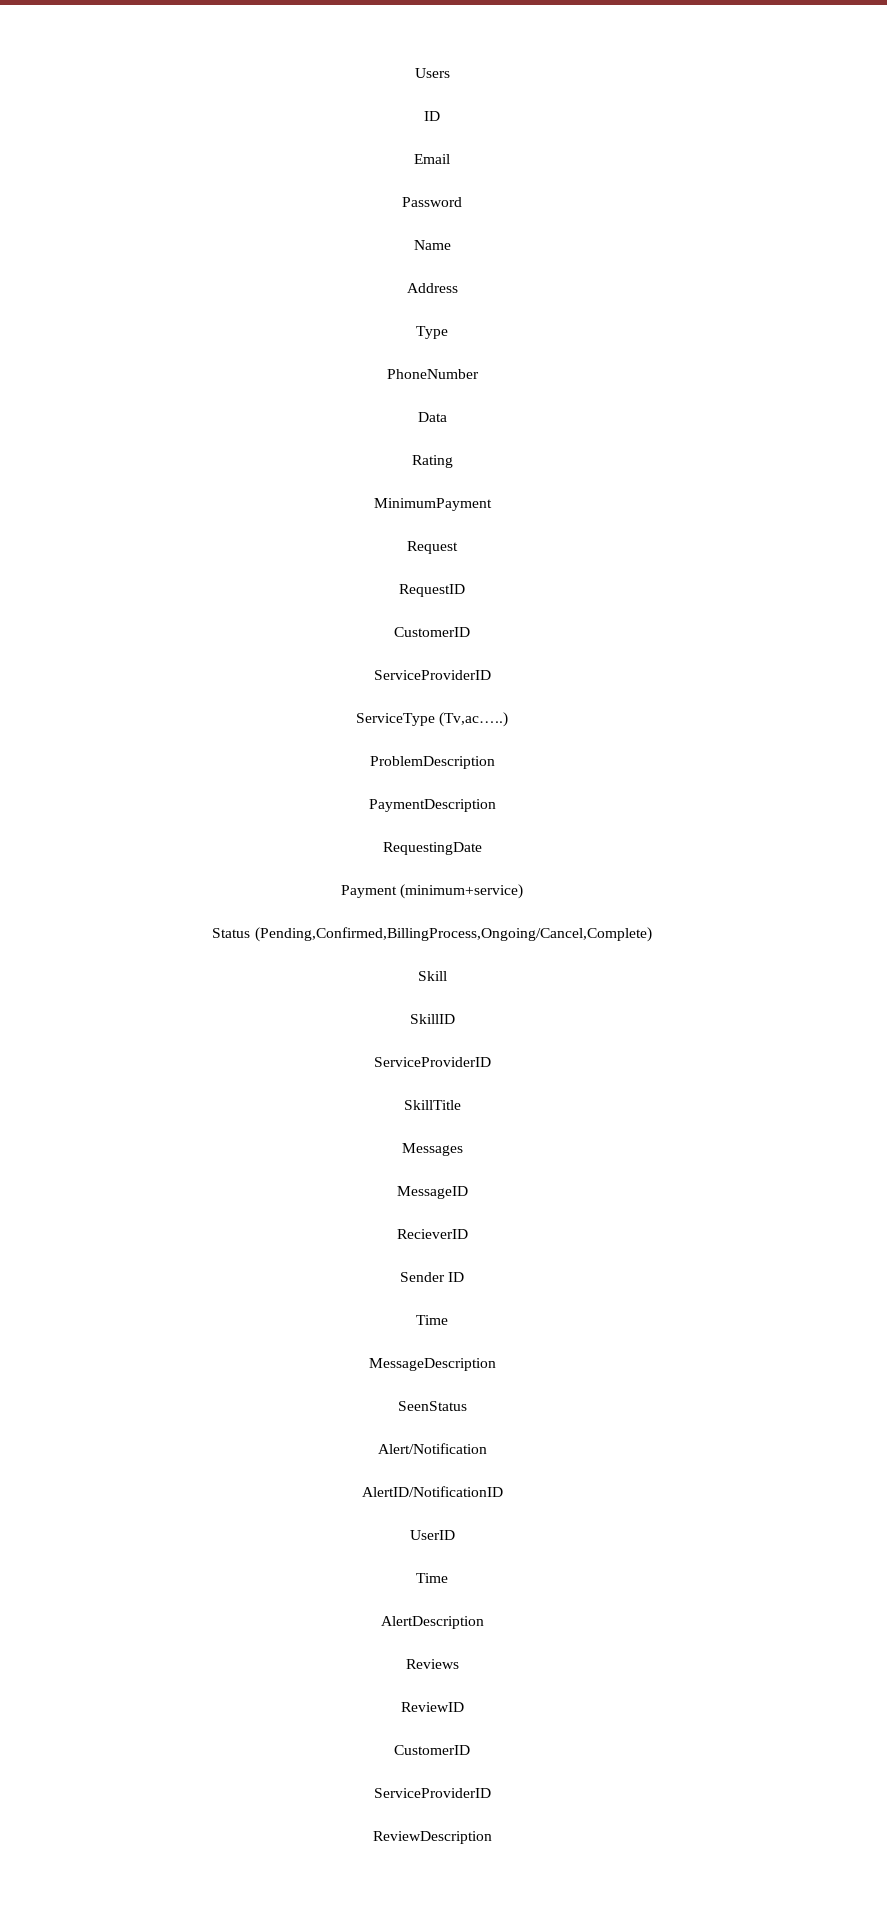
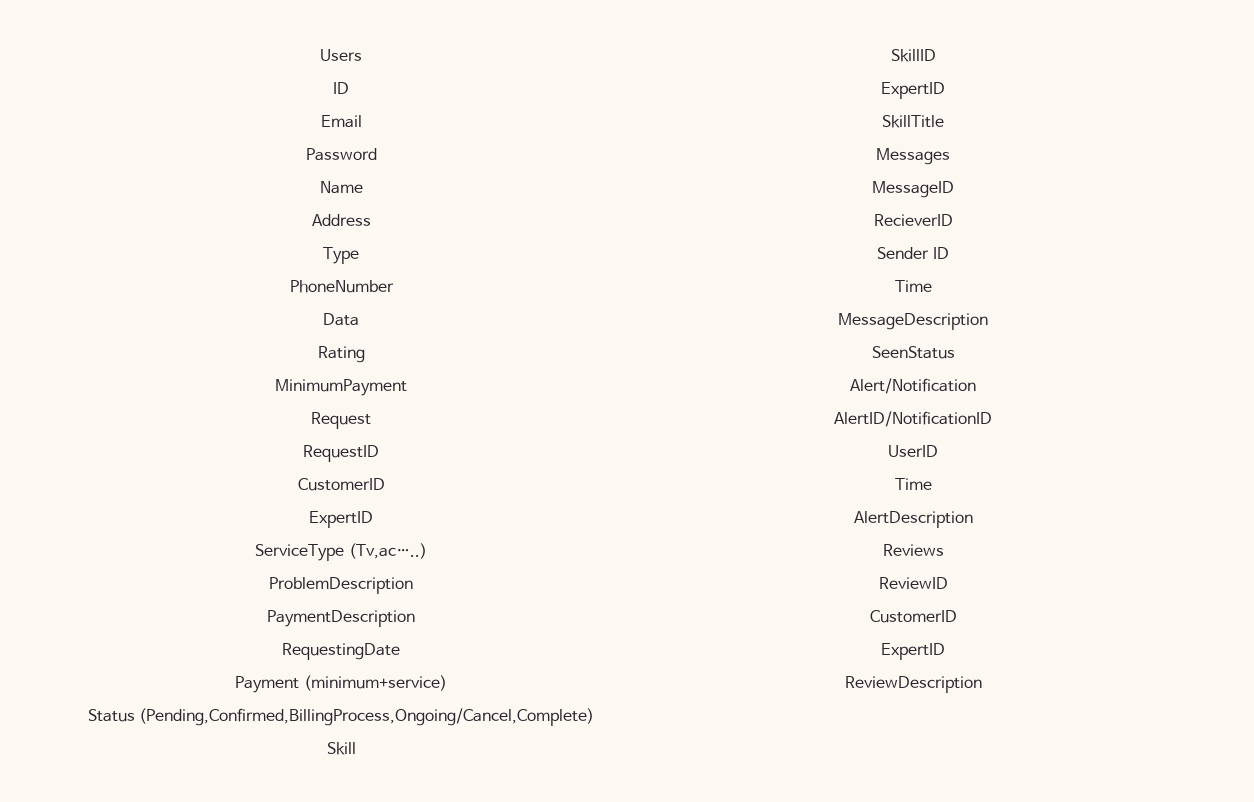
[373,670,491,680] ServiceProviderID -> [309,511,373,528] ExpertID
[373,1057,491,1067] ServiceProviderID -> [881,82,945,99] ExpertID
[373,1788,491,1798] ServiceProviderID -> [881,643,945,660] ExpertID

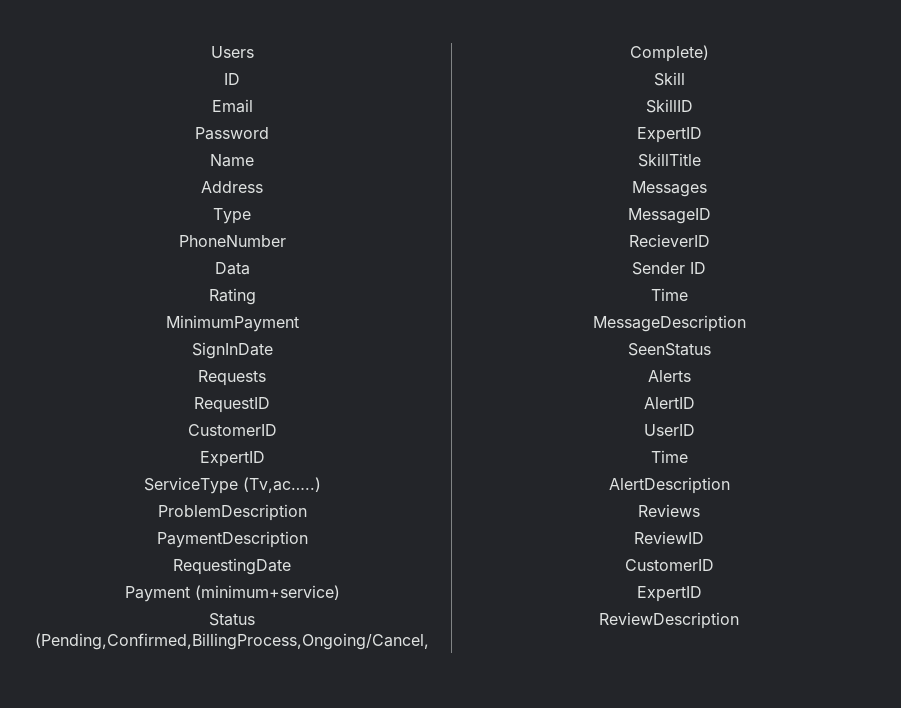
[311,412,371,429] Request -> [191,342,273,359] [198,370,266,386] SignInDate // Requests
[850,378,976,394] [834,411,992,427] Alert/Notification // AlertID/NotificationID -> [647,370,691,382] [643,397,695,409] Alerts // AlertID

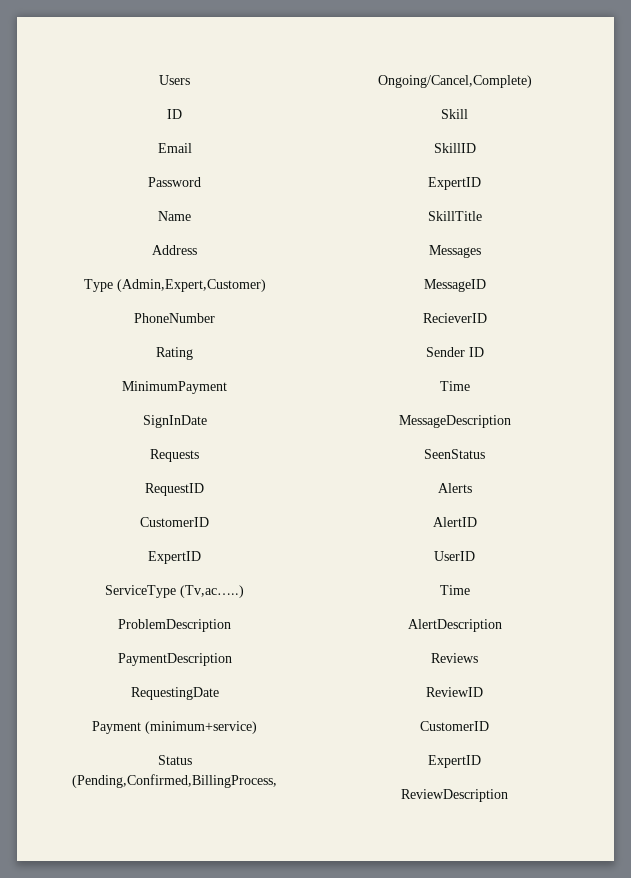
(251, 216) none -> [116,279,266,292] (Admin,Expert,Customer)
[214,262,250,275] // Data -> (215, 318) none

